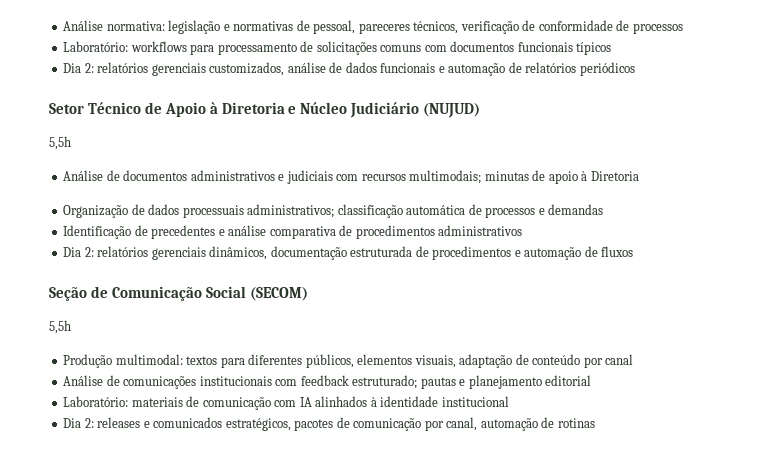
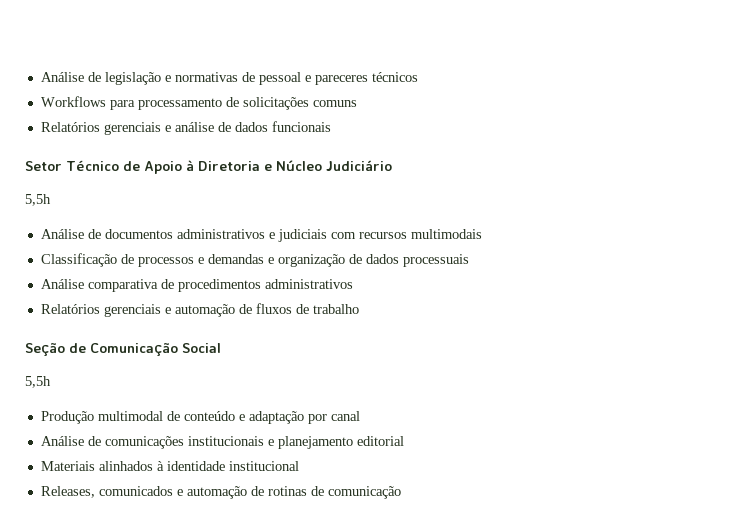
[63,20,165,31] Análise normativa: -> [40,72,101,82] Análise de
[313,20,683,34] [63,41,187,52] pessoal, pareceres técnicos, verificação de conformidade de processos // Laboratório: workflows -> [258,72,418,85] [40,96,106,107] pessoal e pareceres técnicos // Workflows
[424,41,612,55] [63,62,285,76] com documentos funcionais típicos // Dia 2: relatórios gerenciais customizados, -> [40,122,171,135] // Relatórios gerenciais e
[438,62,635,76] e automação de relatórios periódicos -> (331, 126) none
[423,103,481,118] (NUJUD) -> (392, 165) none
[409,170,639,184] [63,204,604,218] [63,225,523,239] [63,246,512,260] multimodais; minutas de apoio à Diretoria // Organização de dados processuais administrativos; classificação automática de processos e demandas // Identificação de precedentes e análise comparativa de procedimentos administrativos // Dia 2: relatórios gerenciais dinâmicos, documentação estruturada de procedimentos -> [410,229,482,239] [40,253,469,267] [40,279,353,292] [40,304,161,317] multimodais // Classificação de processos e demandas e organização de dados processuais // Análise comparativa de procedimentos administrativos // Relatórios gerenciais
(634, 251) none -> [295,304,359,314] de trabalho
[249,287,308,301] (SECOM) -> (221, 348) none
[115,354,581,368] multimodal: textos para diferentes públicos, elementos visuais, adaptação de conteúdo -> [97,411,304,424] multimodal de conteúdo e adaptação
[275,375,456,389] com feedback estruturado; pautas -> (264, 441) none
[63,396,509,410] [63,417,478,431] Laboratório: materiais de comunicação com IA alinhados à identidade institucional // Dia 2: releases e comunicados estratégicos, pacotes de comunicação por canal, -> [40,461,299,471] [40,486,183,498] Materiais alinhados à identidade institucional // Releases, comunicados e
(595, 423) none -> [310,486,401,499] de comunicação

